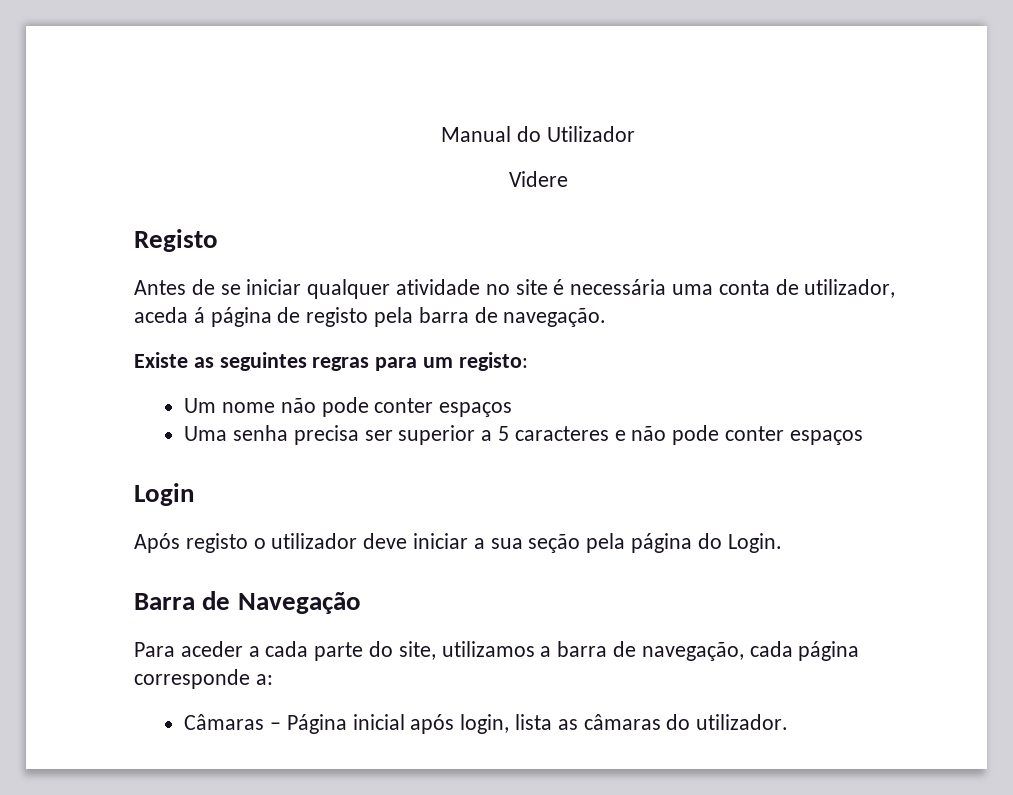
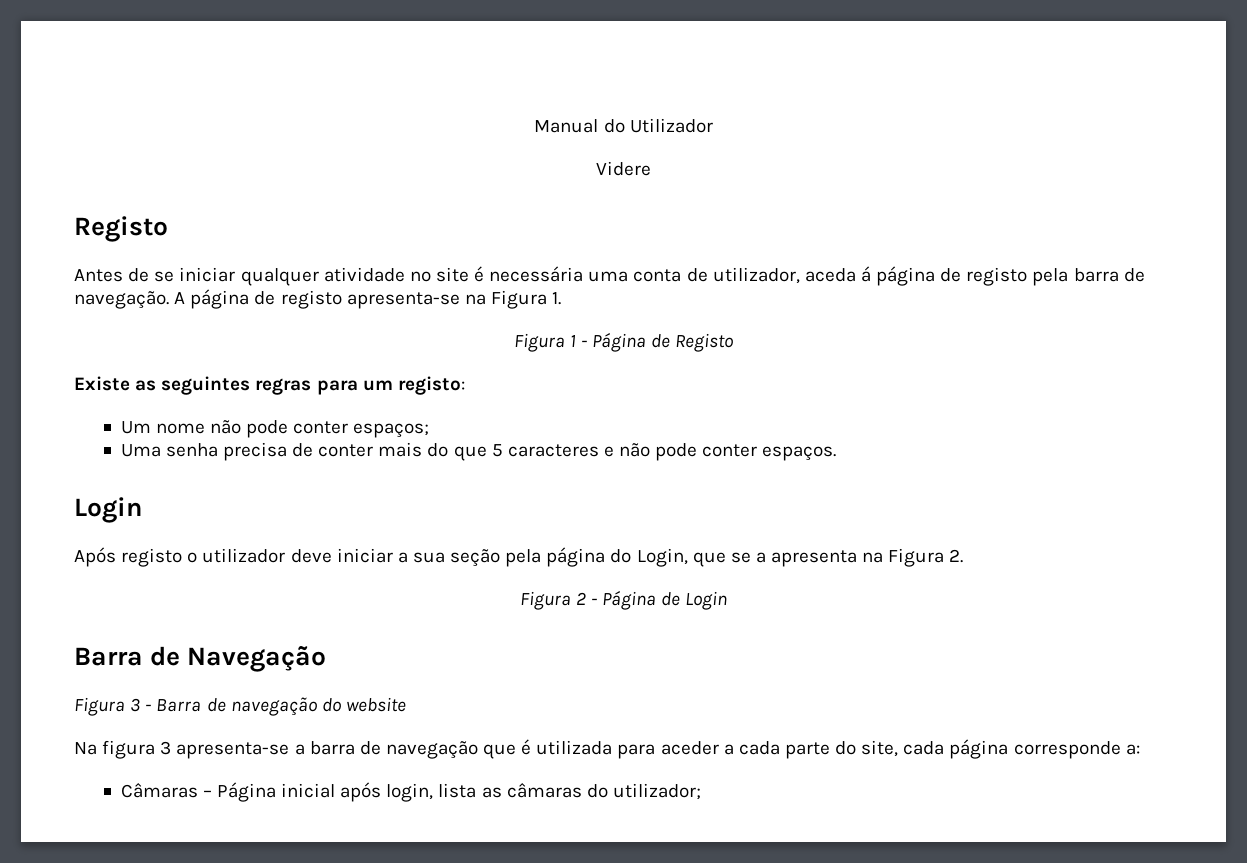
(607, 317) none -> [174,289,562,309] [513,332,735,352] A página de registo apresenta-se na Figura 1. // Figura 1 - Página de Registo
[439,402,513,417] espaços -> [353,423,430,438] espaços;
[364,425,493,445] ser superior a -> [292,442,487,461] de conter mais do que
[789,430,863,445] espaços -> [762,446,837,461] espaços.
[727,533,782,553] [134,591,361,614] [134,642,175,657] Login. // Barra de Navegação // Para -> [636,548,964,567] [519,590,728,610] [74,645,327,672] [74,697,406,716] [74,739,656,759] Login, que se a apresenta na Figura 2. // Figura 2 - Página de Login // Barra de Navegação // Figura 3 - Barra de navegação do website // Na figura 3 apresenta-se a barra de navegação que é utilizada para
[441,641,744,661] utilizamos a barra de navegação, -> (899, 748) none
[696,714,789,730] utilizador. -> [612,783,701,800] utilizador;

